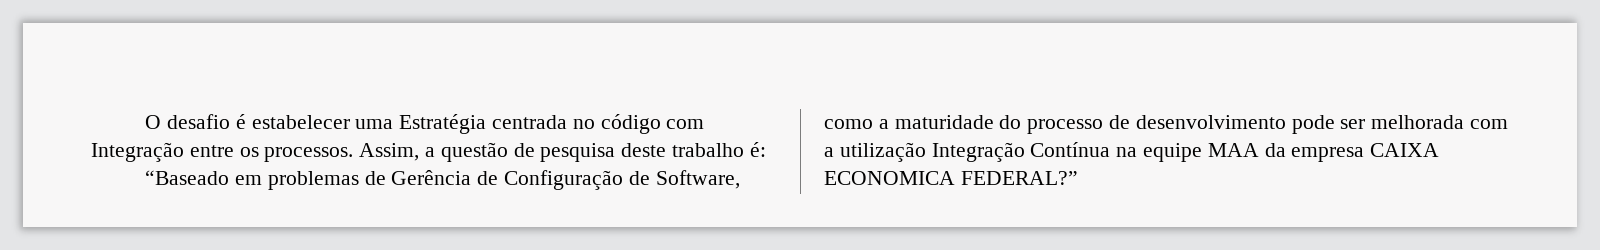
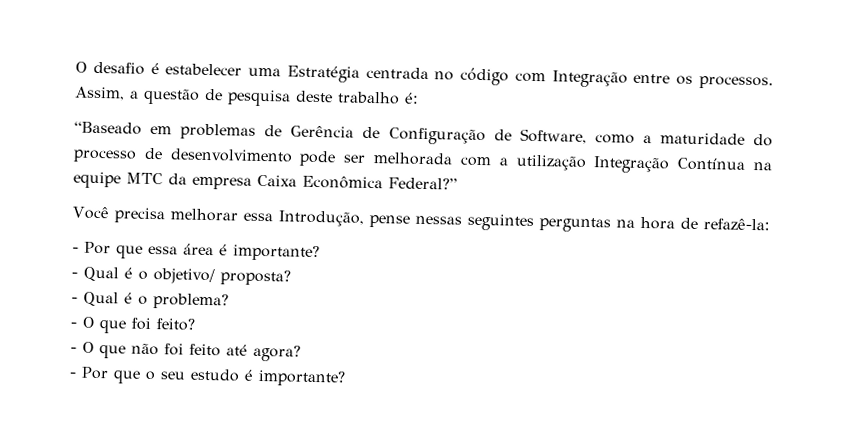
[1207,143,1259,157] MAA -> [126,172,163,185] MTC
[1370,143,1440,157] [824,171,1078,185] CAIXA ECONOMICA FEDERAL?” -> [257,174,457,190] [72,206,770,233] [72,241,320,262] [71,266,291,286] [71,291,229,310] [70,316,195,334] [70,341,301,362] [69,366,346,387] Caixa Econômica Federal?” // Você precisa melhorar essa Introdução, pense nessas seguintes perguntas na hora de refazê-la: // - Por que essa área é importante? // - Qual é o objetivo/ proposta? // - Qual é o problema? // - O que foi feito? // - O que não foi feito até agora? // - Por que o seu estudo é importante?

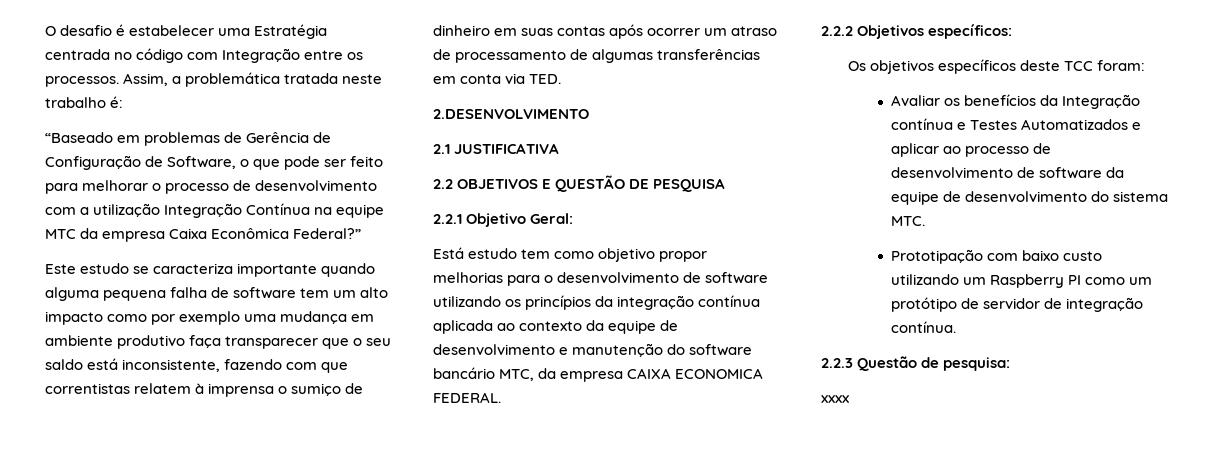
[143,88,333,107] questão de pesquisa deste -> [185,72,383,87] problemática tratada neste
[594,132,774,147] [73,147,454,167] como a maturidade do processo de desenvolvimento pode ser melhorada -> [240,156,384,170] [45,180,378,194] o que pode ser feito para melhorar o processo de desenvolvimento
[72,206,770,233] [72,241,320,262] [71,266,291,286] [71,291,229,310] [70,316,195,334] [70,341,301,362] [69,366,346,387] Você precisa melhorar essa Introdução, pense nessas seguintes perguntas na hora de refazê-la: // - Por que essa área é importante? // - Qual é o objetivo/ proposta? // - Qual é o problema? // - O que foi feito? // - O que não foi feito até agora? // - Por que o seu estudo é importante? -> [45,263,376,277] [45,287,389,301] [45,311,375,325] [45,335,392,349] [45,358,349,373] [45,383,364,397] [433,24,778,39] [433,49,761,63] [433,73,562,84] [433,109,589,119] [433,143,560,154] [433,175,726,192] [433,213,574,227] [433,247,708,262] [433,272,769,286] [433,295,761,310] [433,320,679,334] [433,343,753,357] [433,367,764,382] [433,392,501,403] [821,24,1013,39] [847,59,1146,74] [891,94,1141,109] [891,118,1142,130] [891,143,1052,157] [891,167,1125,179] [891,191,1169,205] [891,216,926,226] [891,249,1103,264] [891,274,1153,288] [891,297,1144,312] [891,321,957,333] [821,356,1011,371] [821,395,849,403] Este estudo se caracteriza importante quando alguma pequena falha de software tem um alto impacto como por exemplo uma mudança em ambiente produtivo faça transparecer que o seu saldo está inconsistente, fazendo com que correntistas relatem à imprensa o sumiço de dinheiro em suas contas após ocorrer um atraso de processamento de algumas transferências em conta via TED. // 2.DESENVOLVIMENTO // 2.1 JUSTIFICATIVA // 2.2 OBJETIVOS E QUESTÃO DE PESQUISA // 2.2.1 Objetivo Geral: // Está estudo tem como objetivo propor melhorias para o desenvolvimento de software utilizando os princípios da integração contínua aplicada ao contexto da equipe de desenvolvimento e manutenção do software bancário MTC, da empresa CAIXA ECONOMICA FEDERAL. // 2.2.2 Objetivos específicos: // Os objetivos específicos deste TCC foram: // Avaliar os benefícios da Integração contínua e Testes Automatizados e aplicar ao processo de desenvolvimento de software da equipe de desenvolvimento do sistema MTC. // Prototipação com baixo custo utilizando um Raspberry PI como um protótipo de servidor de integração contínua. // 2.2.3 Questão de pesquisa: // xxxx

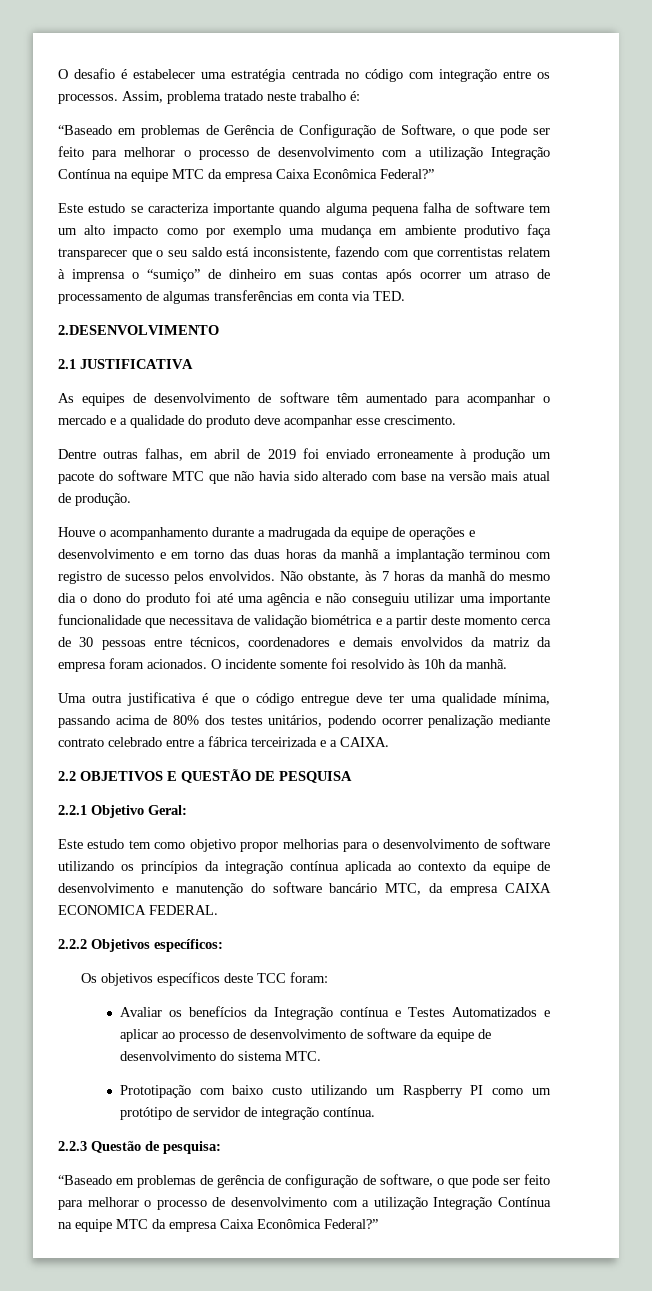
[254,24,328,39] Estratégia -> [231,69,287,82] estratégia
[222,48,301,63] Integração -> [438,69,497,82] integração
[172,72,339,87] a problemática tratada -> [167,91,263,104] problema tratado
[291,383,342,396] sumiço -> [147,269,200,282] “sumiço”
(560, 148) none -> [58,392,551,406] [58,415,456,428] [58,448,551,462] [58,470,550,484] [58,493,131,506] [58,527,475,540] [58,549,552,562] [58,571,551,584] [58,592,550,606] [58,614,551,628] [58,637,551,650] [58,658,507,672] [58,692,550,706] [58,715,550,728] [58,736,389,747] // As equipes de desenvolvimento de software têm aumentado para acompanhar o mercado e a qualidade do produto deve acompanhar esse crescimento. // Dentre outras falhas, em abril de 2019 foi enviado erroneamente à produção um pacote do software MTC que não havia sido alterado com base na versão mais atual de produção. // Houve o acompanhamento durante a madrugada da equipe de operações e desenvolvimento e em torno das duas horas da manhã a implantação terminou com registro de sucesso pelos envolvidos. Não obstante, às 7 horas da manhã do mesmo dia o dono do produto foi até uma agência e não conseguiu utilizar uma importante funcionalidade que necessitava de validação biométrica e a partir deste momento cerca de 30 pessoas entre técnicos, coordenadores e demais envolvidos da matriz da empresa foram acionados. O incidente somente foi resolvido às 10h da manhã. // Uma outra justificativa é que o código entregue deve ter uma qualidade mínima, passando acima de 80% dos testes unitários, podendo ocorrer penalização mediante contrato celebrado entre a fábrica terceirizada e a CAIXA.
[433,247,464,259] Está -> [58,839,83,849] Este
[821,395,849,403] xxxx -> [58,1174,551,1188] [58,1197,552,1210] [58,1219,378,1232] “Baseado em problemas de gerência de configuração de software, o que pode ser feito para melhorar o processo de desenvolvimento com a utilização Integração Contínua na equipe MTC da empresa Caixa Econômica Federal?”

